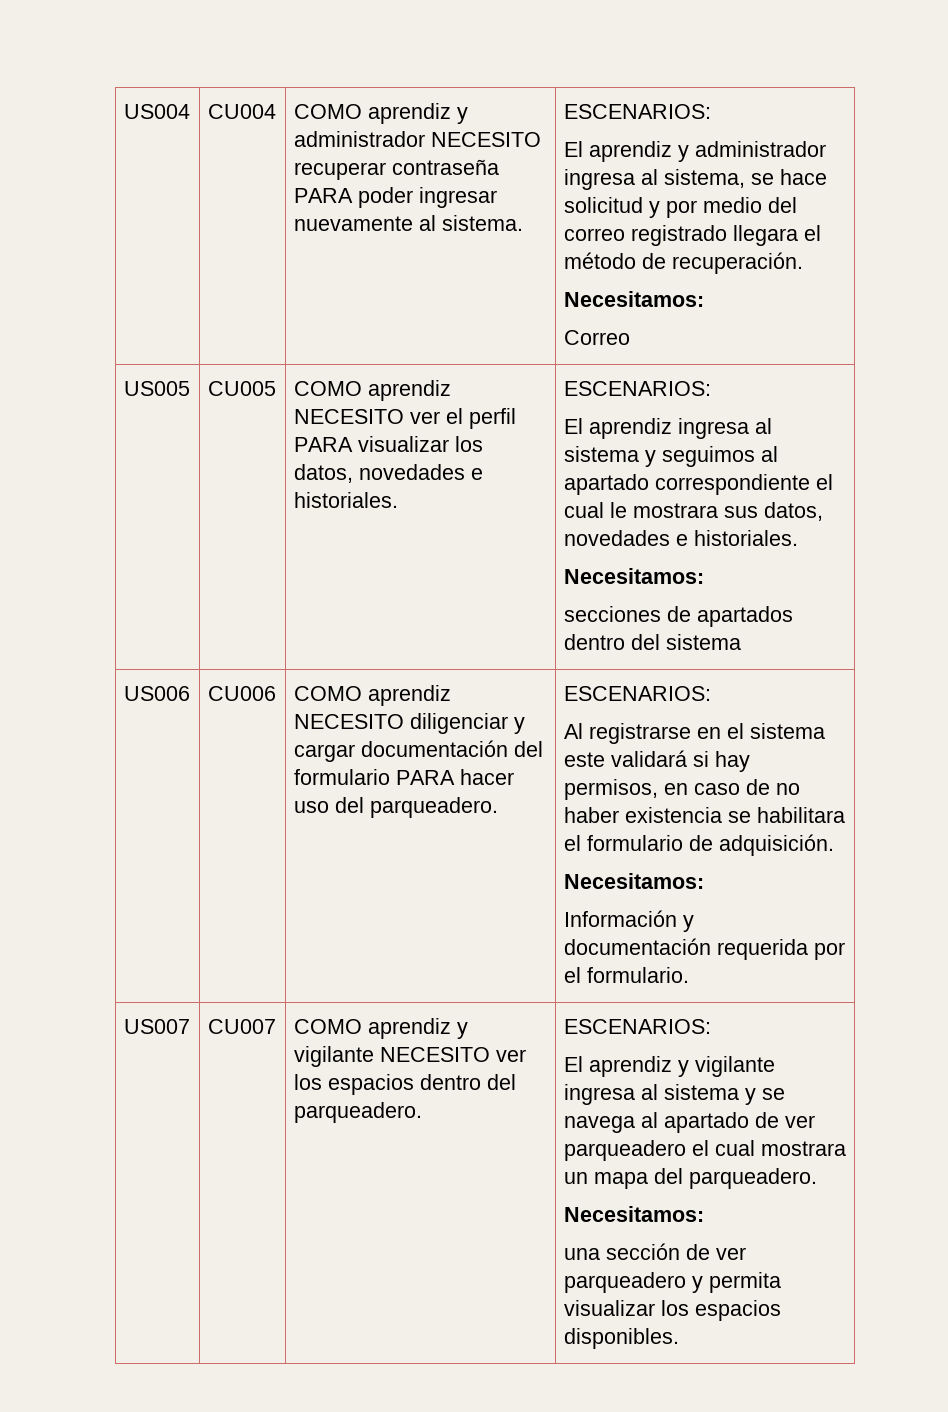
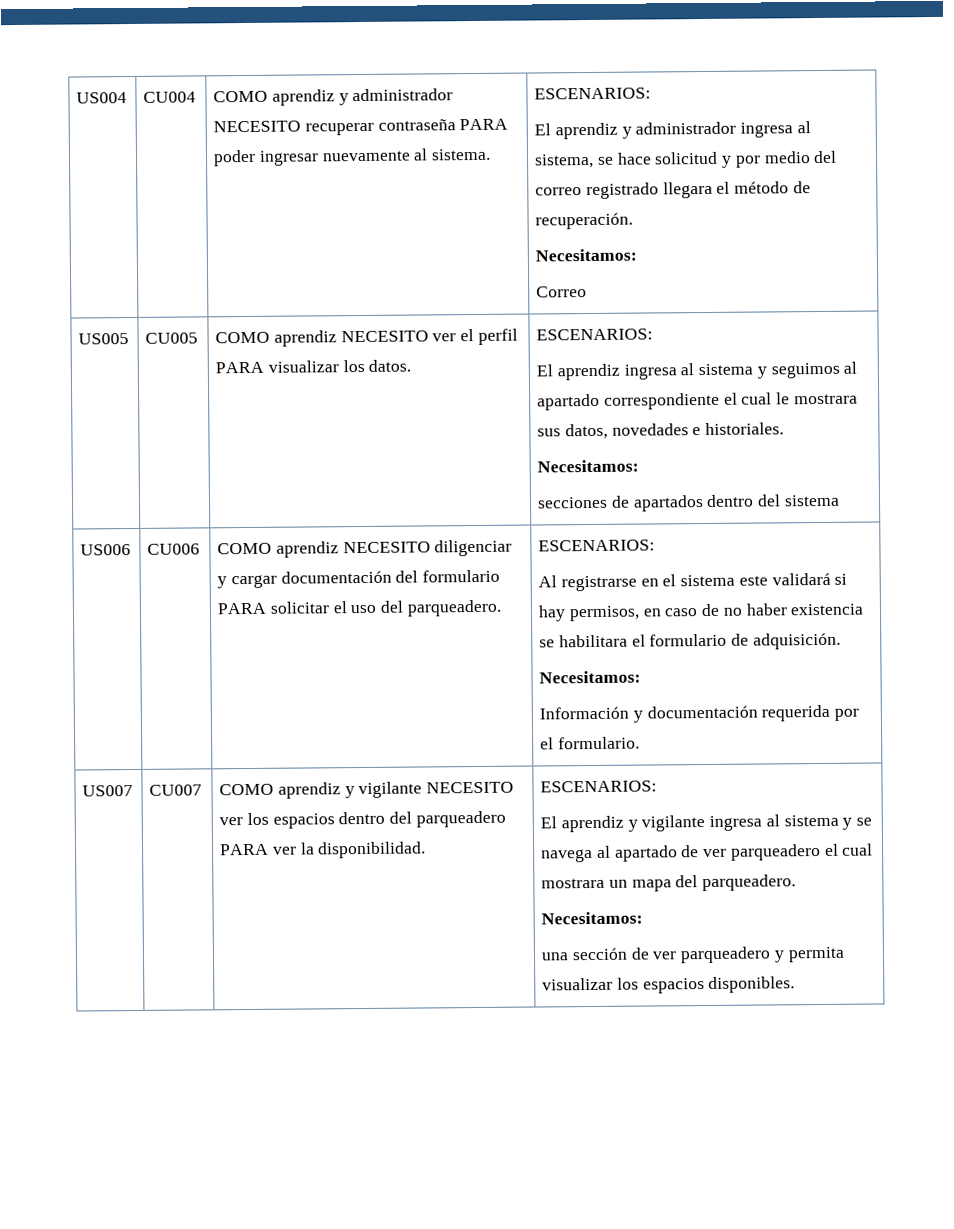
[293,464,483,483] [293,492,398,508] datos, novedades e historiales. -> [368,359,412,372] datos.
[459,769,514,785] hacer -> [270,601,347,614] solicitar el
[293,1102,422,1123] parqueadero. -> [415,810,506,828] [219,841,427,859] parqueadero PARA ver la disponibilidad.

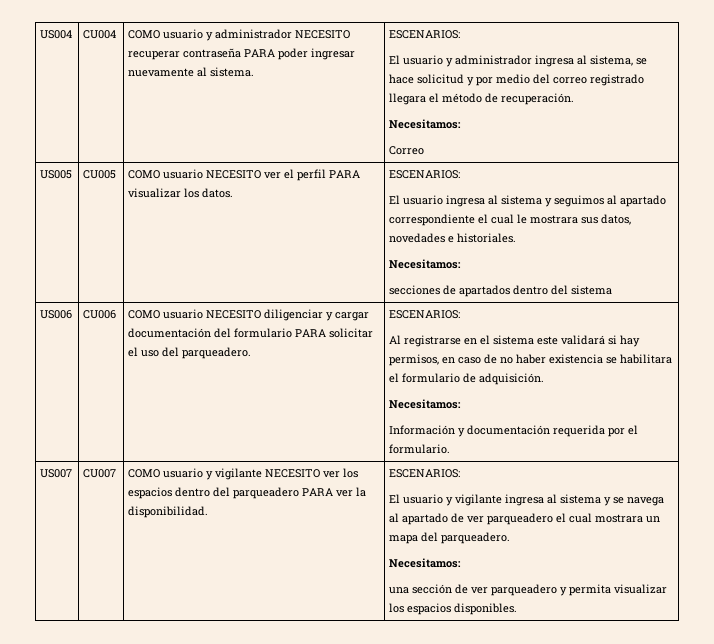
[272,89,336,106] aprendiz -> [163,29,204,39] usuario
[555,122,619,140] aprendiz -> [403,55,444,65] usuario
[274,330,338,347] aprendiz -> [163,169,204,179] usuario
[557,363,621,381] aprendiz -> [403,195,444,205] usuario
[276,541,340,558] aprendiz -> [163,309,204,319] usuario
[278,782,342,799] aprendiz -> [163,468,204,478] usuario
[561,815,625,833] aprendiz -> [403,494,444,504] usuario

